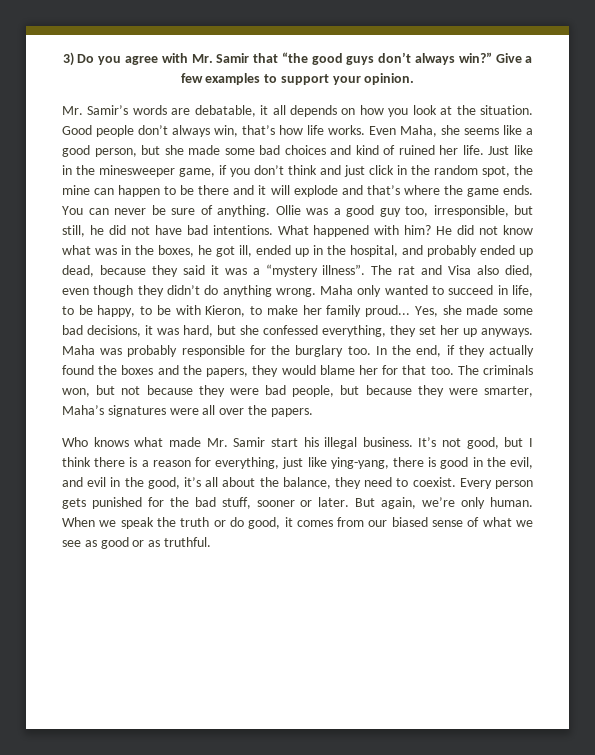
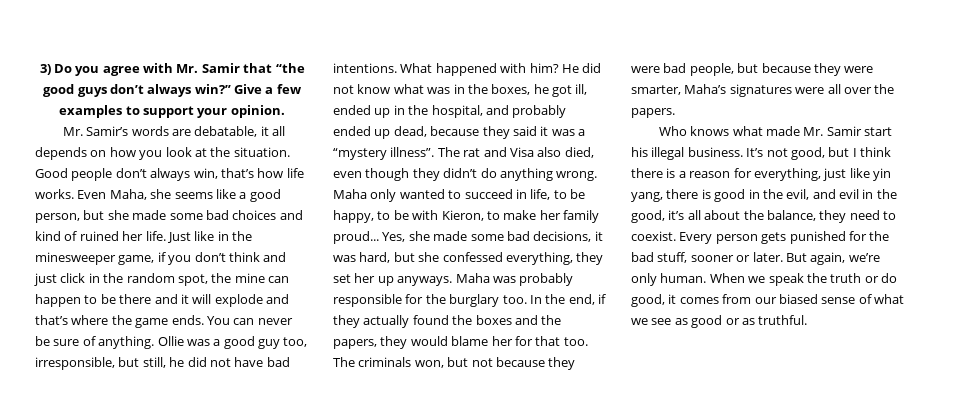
[330,457,389,469] ying-yang, -> [873,168,891,181] [631,192,663,202] yin yang,

